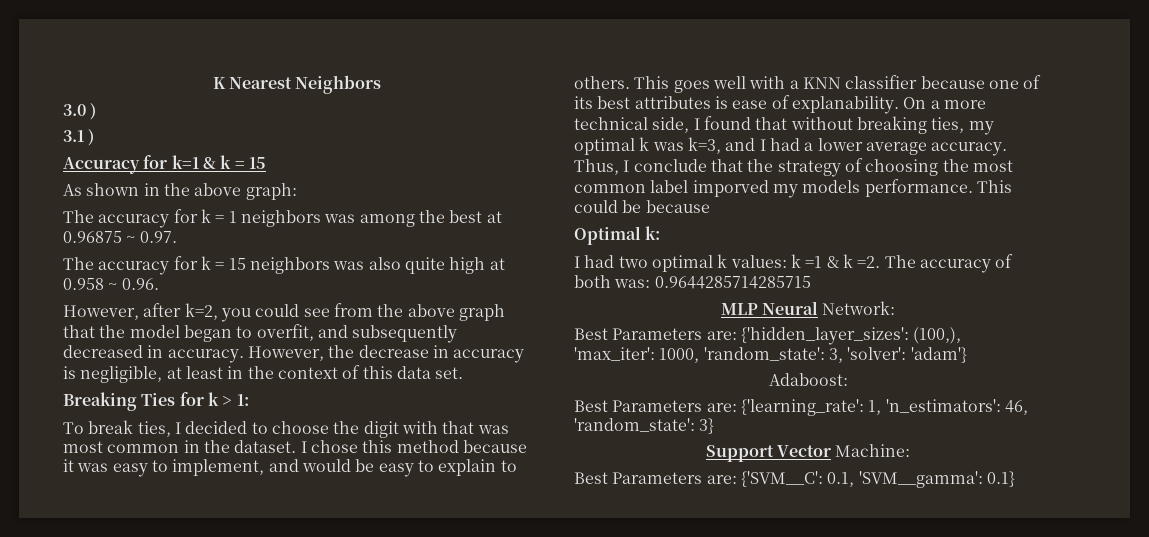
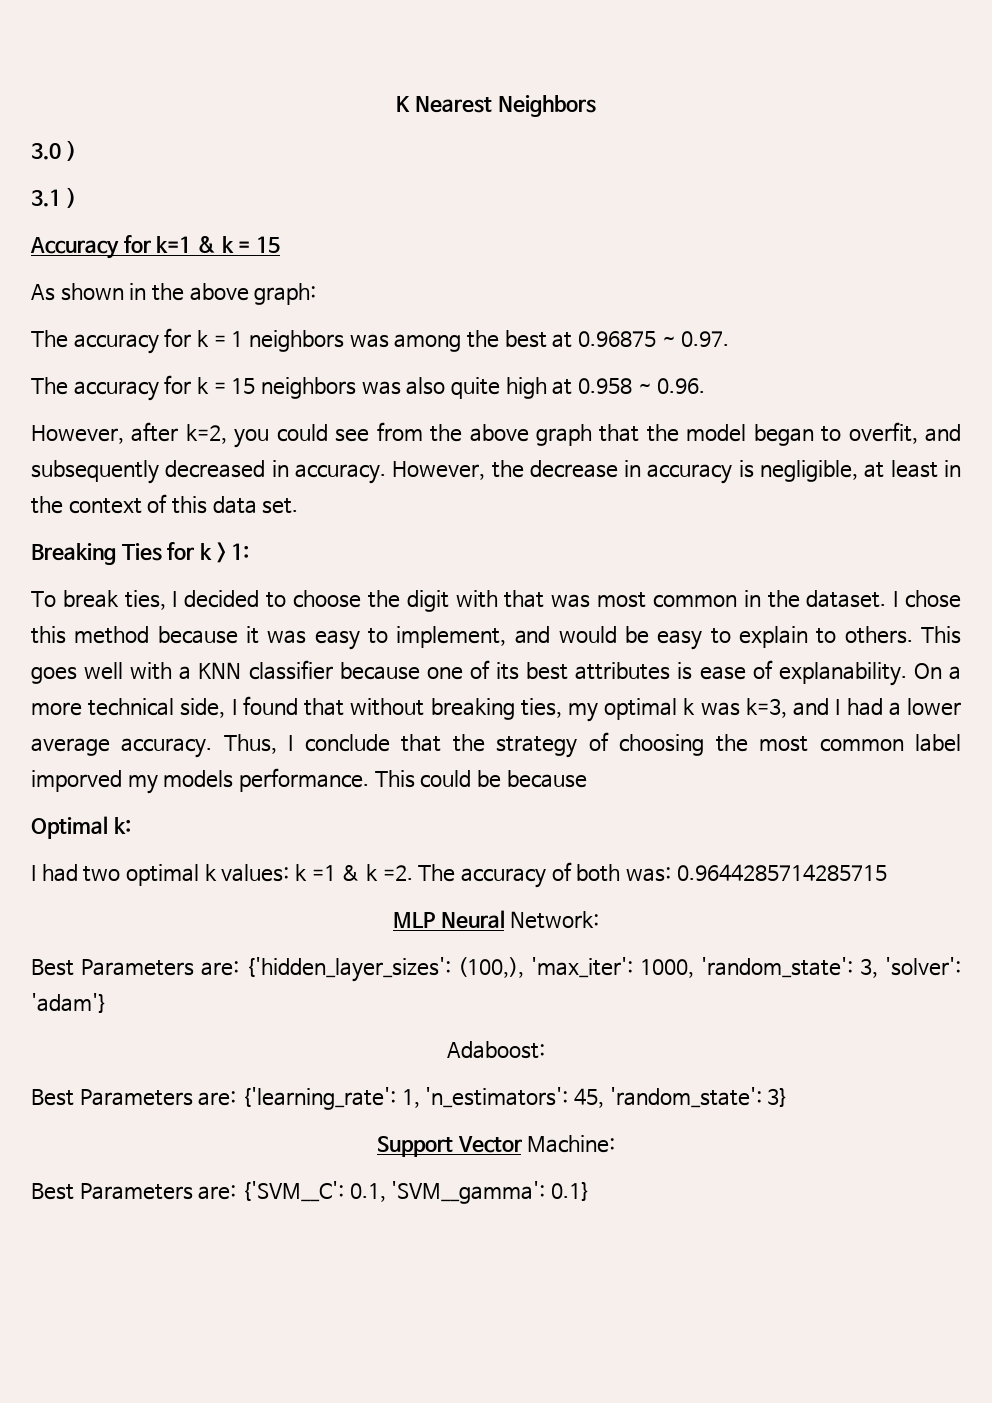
[1004,400,1028,415] 46, -> [573,1088,604,1108] 45,

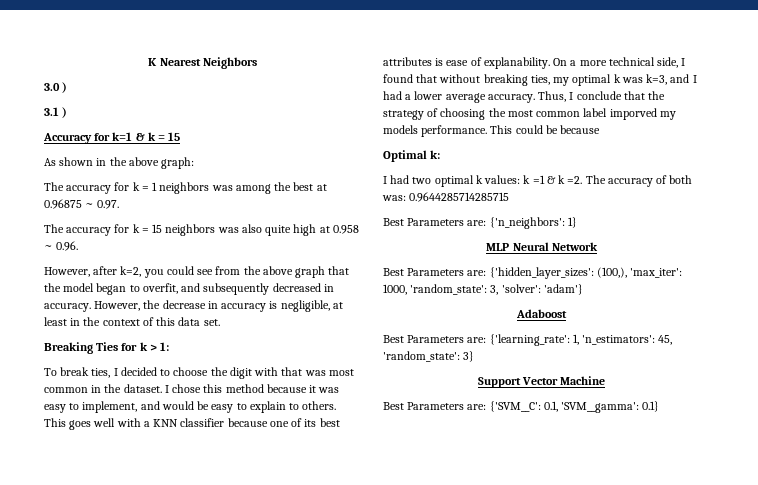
(887, 872) none -> [383,217,577,229] // Best Parameters are: {'n_neighbors': 1}
[510,911,600,929] Network: -> [551,242,598,251] Network
[447,1041,545,1059] Adaboost: -> [516,309,567,318] Adaboost
[527,1135,616,1153] Machine: -> [560,376,606,385] Machine

